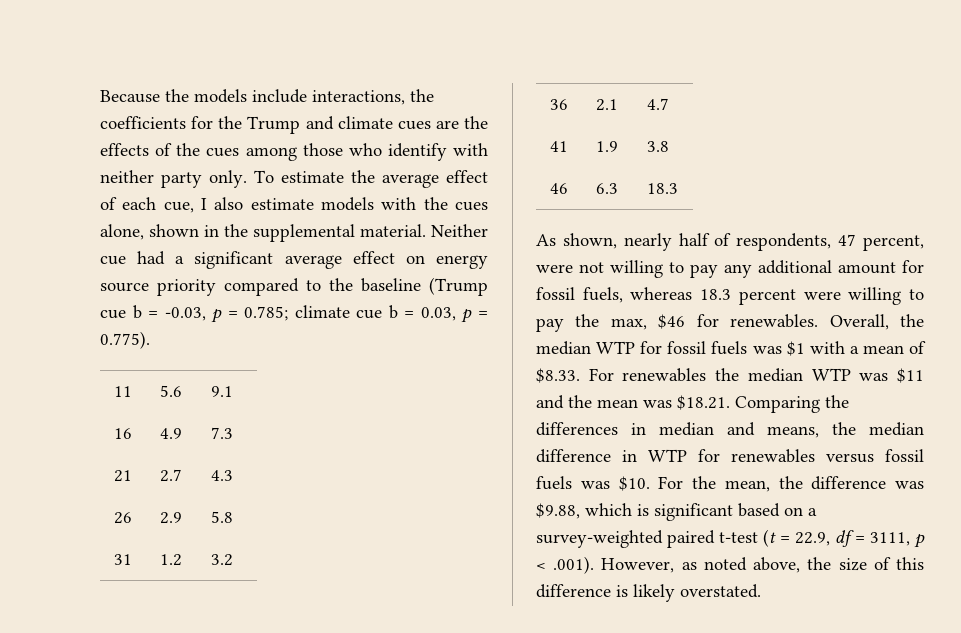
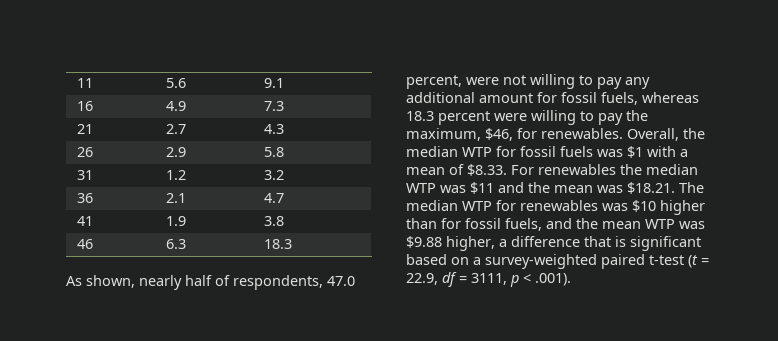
[100,89,434,105] [100,116,488,134] [100,143,488,161] [100,170,488,188] [100,197,488,213] [100,224,488,242] [100,251,488,269] [100,277,488,296] [100,305,489,323] [100,331,150,349] Because the models include interactions, the coefficients for the Trump and climate cues are the effects of the cues among those who identify with neither party only. To estimate the average effect of each cue, I also estimate models with the cues alone, shown in the supplemental material. Neither cue had a significant average effect on energy source priority compared to the baseline (Trump cue b = -0.03, p = 0.785; climate cue b = 0.03, p = 0.775). // -> (76, 83) none
[838,234,857,246] 47 -> [327,276,355,286] 47.0
[610,314,686,330] max, $46 -> [406,128,513,141] maximum, $46,
[735,395,849,413] [536,422,924,438] [536,449,924,463] [536,476,924,492] [536,503,632,519] Comparing the differences in median and means, the median difference in WTP for renewables versus fossil fuels was $10. For the mean, the difference was $9.88, which -> [679,182,704,193] [406,200,705,215] [406,218,705,231] [406,236,611,251] The median WTP for renewables was $10 higher than for fossil fuels, and the mean WTP was $9.88 higher, a difference that
[601,557,924,573] [536,584,761,602] However, as noted above, the size of this difference is likely overstated. -> (571, 279) none

